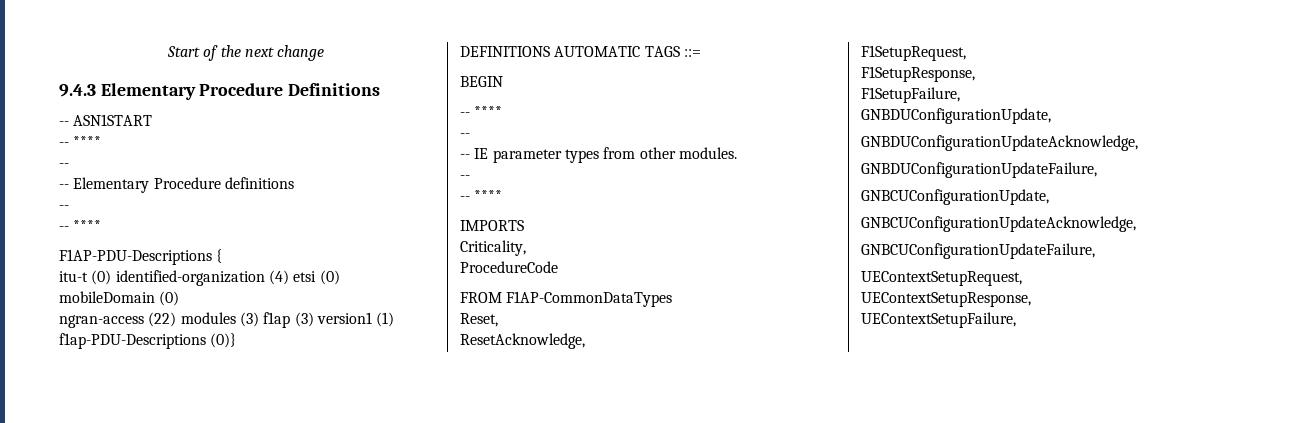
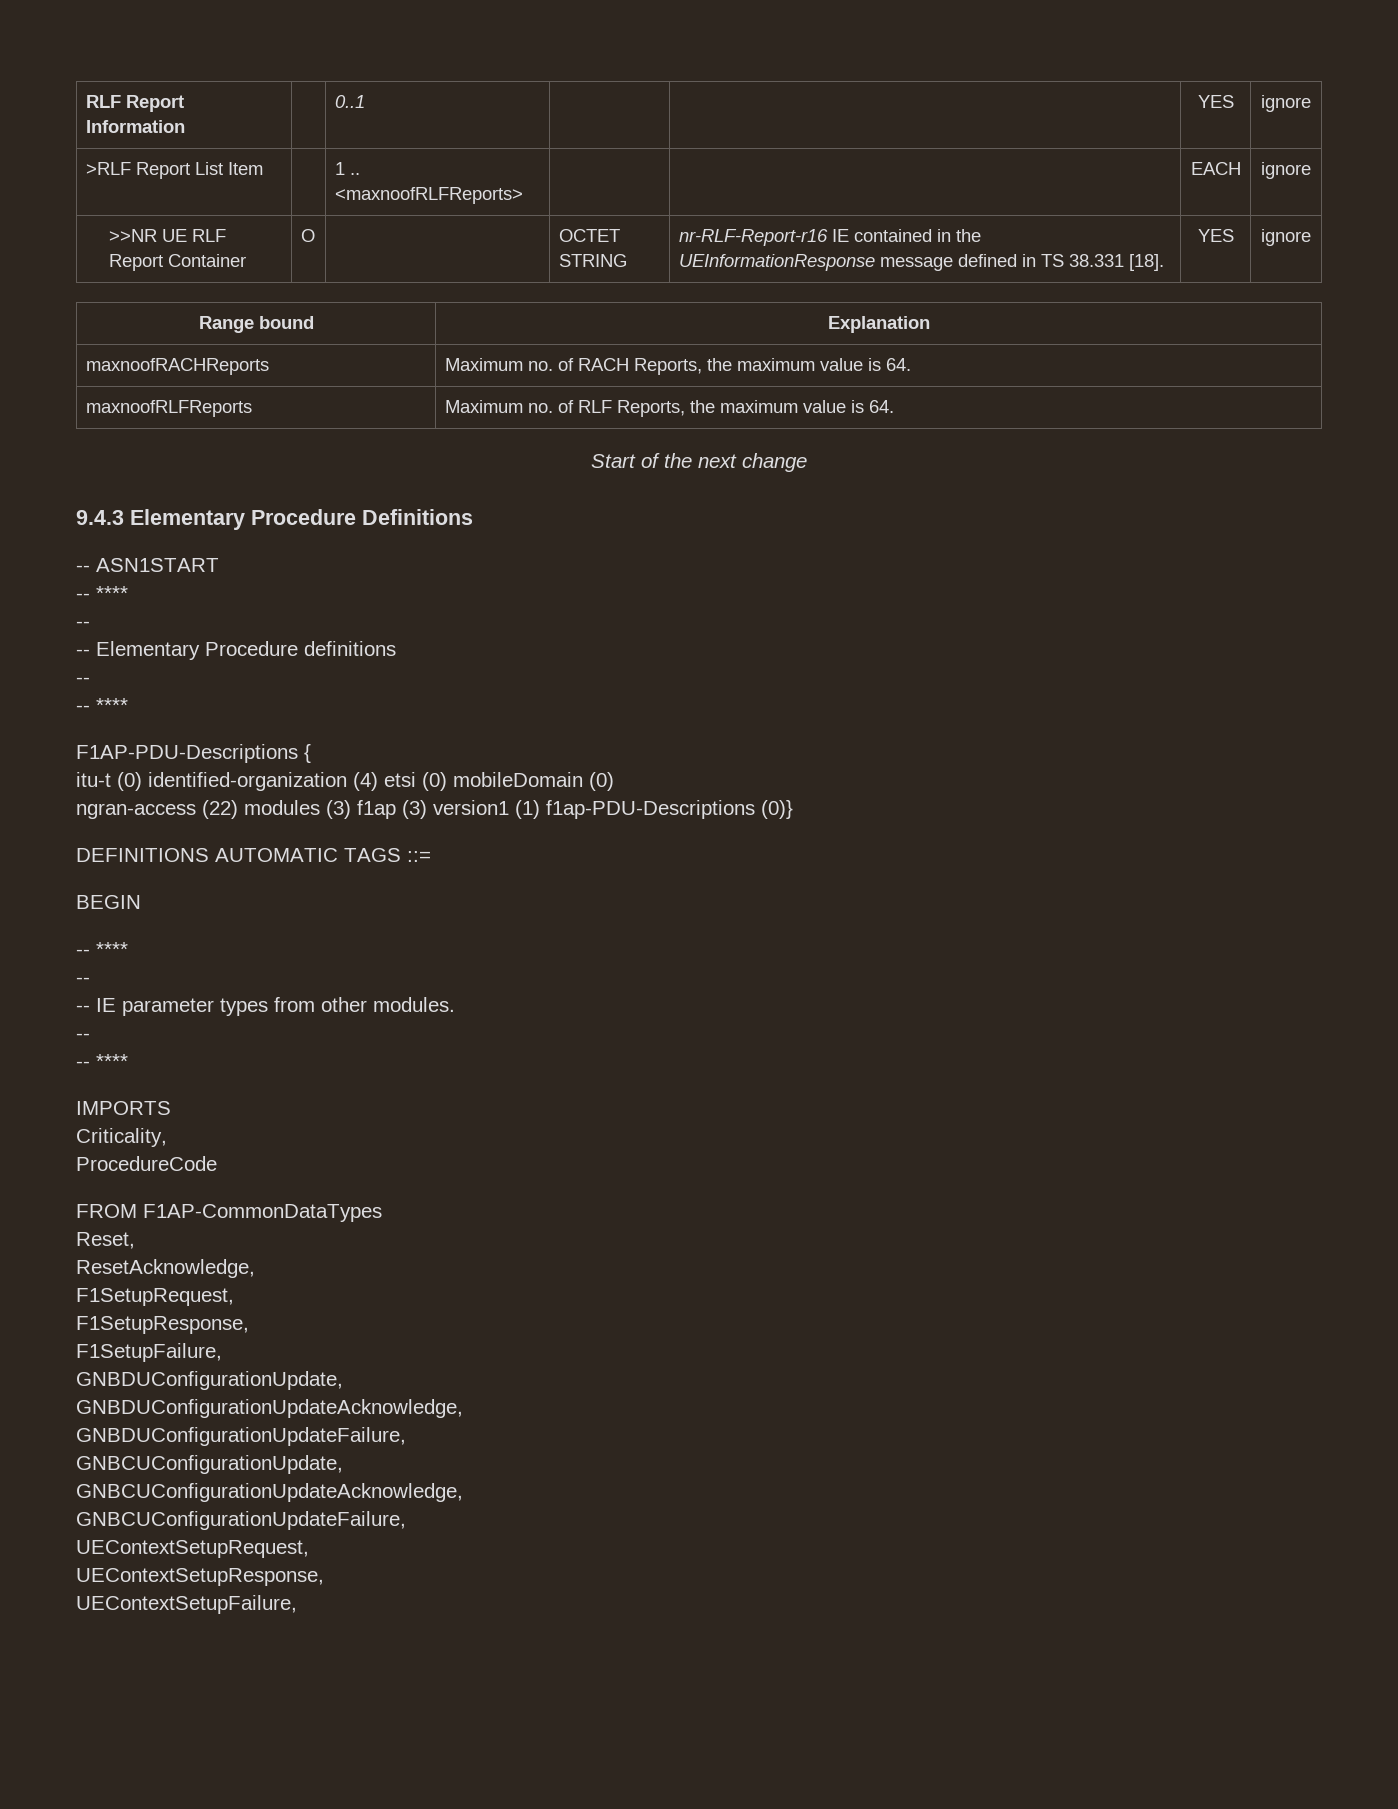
(166, 51) none -> [85,95,184,112] [85,120,185,133] [334,95,365,108] [1197,95,1234,108] [1261,95,1311,112] [85,162,263,179] [334,162,360,175] [334,187,523,204] [1190,162,1241,175] [1261,162,1311,179] [108,229,226,242] [108,254,246,271] [300,229,315,242] [558,229,620,242] [558,254,627,267] [678,229,981,246] [678,254,1164,271] [1197,229,1234,242] [1261,229,1311,246] [198,316,314,333] [827,316,930,333] [85,358,269,375] [444,358,911,375] [85,400,252,417] [444,400,894,417] RLF Report Information | | 0..1 | | | YES | ignore // >RLF Report List Item | | 1 .. <maxnoofRLFReports> | | | EACH | ignore // >>NR UE RLF Report Container | O | | OCTET STRING | nr-RLF-Report-r16 IE contained in the UEInformationResponse message defined in TS 38.331 [18]. | YES | ignore // Range bound | Explanation // maxnoofRACHReports | Maximum no. of RACH Reports, the maximum value is 64. // maxnoofRLFReports | Maximum no. of RLF Reports, the maximum value is 64. //

